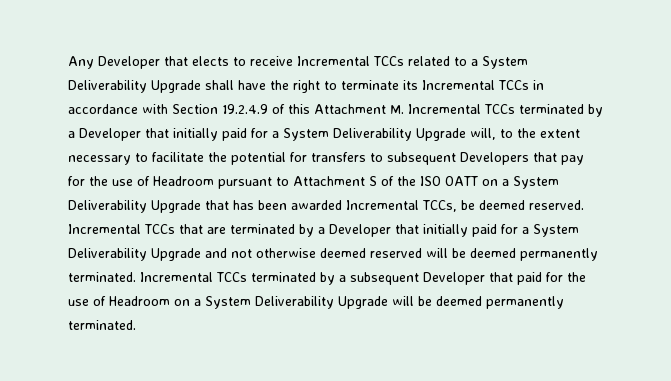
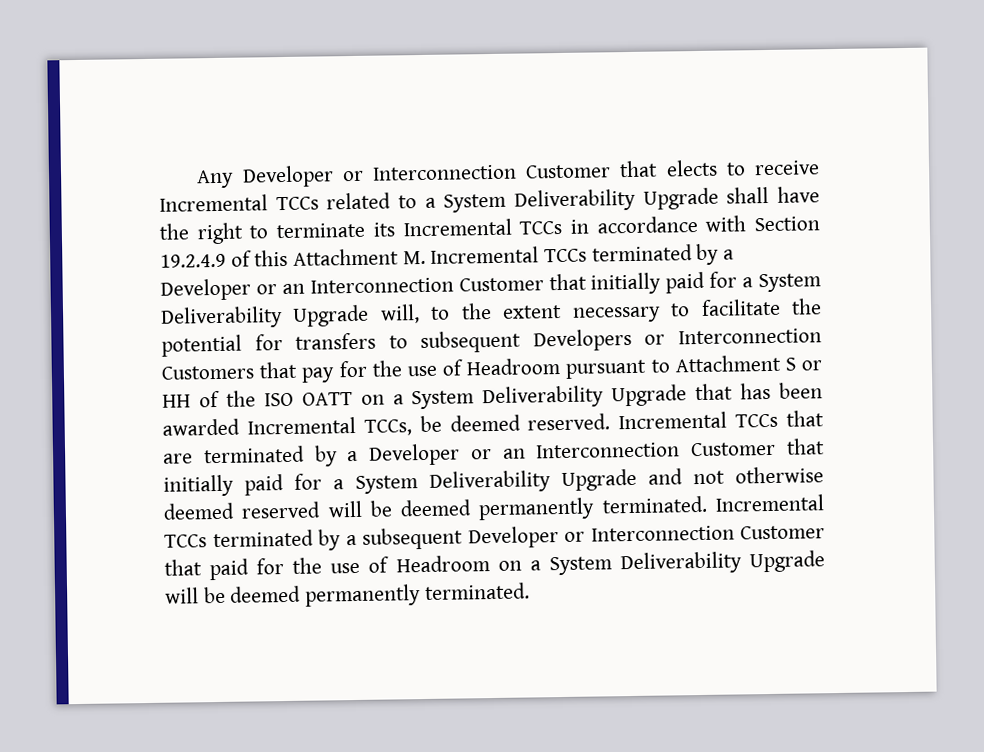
(160, 62) none -> [342,164,612,182] or Interconnection Customer
(141, 134) none -> [255,277,544,295] or an Interconnection Customer
(529, 158) none -> [644,328,822,345] [161,365,255,380] or Interconnection Customers
(377, 181) none -> [801,360,822,371] [162,394,191,408] or HH
(391, 230) none -> [470,441,777,460] or an Interconnection Customer
(485, 278) none -> [564,525,825,542] or Interconnection Customer

